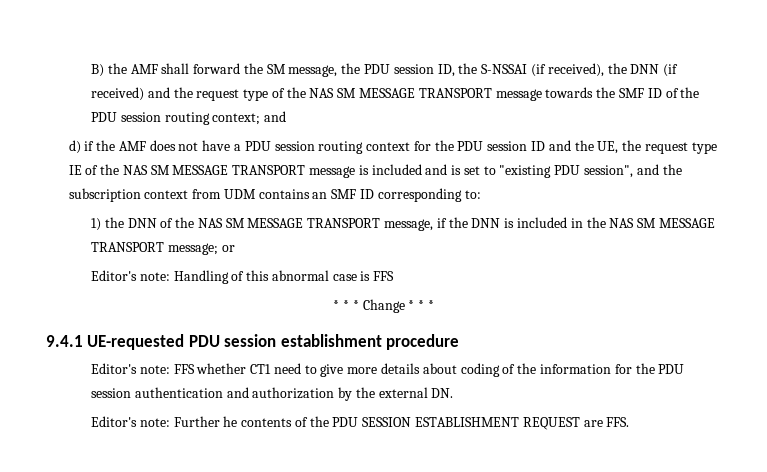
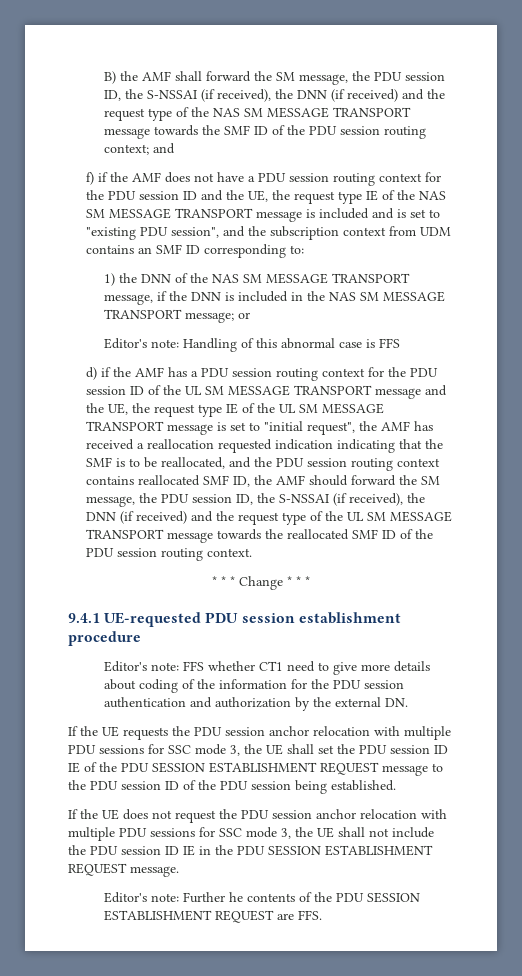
[68,140,81,154] d) -> [85,172,94,185] f)
(395, 276) none -> [85,367,438,381] [85,385,447,399] [85,403,384,417] [85,421,433,435] [85,439,443,453] [85,457,440,471] [85,475,440,487] [85,493,425,507] [85,511,452,525] [85,529,433,543] [85,548,252,561] // d) if the AMF has a PDU session routing context for the PDU session ID of the UL SM MESSAGE TRANSPORT message and the UE, the request type IE of the UL SM MESSAGE TRANSPORT message is set to "initial request", the AMF has received a reallocation requested indication indicating that the SMF is to be reallocated, and the PDU session routing context contains reallocated SMF ID, the AMF should forward the SM message, the PDU session ID, the S-NSSAI (if received), the DNN (if received) and the request type of the UL SM MESSAGE TRANSPORT message towards the reallocated SMF ID of the PDU session routing context.
(454, 393) none -> [68,726,451,740] [68,744,448,756] [68,762,443,776] [68,780,396,794] [68,809,447,823] [68,827,434,841] [68,845,433,856] [68,863,179,877] // If the UE requests the PDU session anchor relocation with multiple PDU sessions for SSC mode 3, the UE shall set the PDU session ID IE of the PDU SESSION ESTABLISHMENT REQUEST message to the PDU session ID of the PDU session being established. // If the UE does not request the PDU session anchor relocation with multiple PDU sessions for SSC mode 3, the UE shall not include the PDU session ID IE in the PDU SESSION ESTABLISHMENT REQUEST message.

